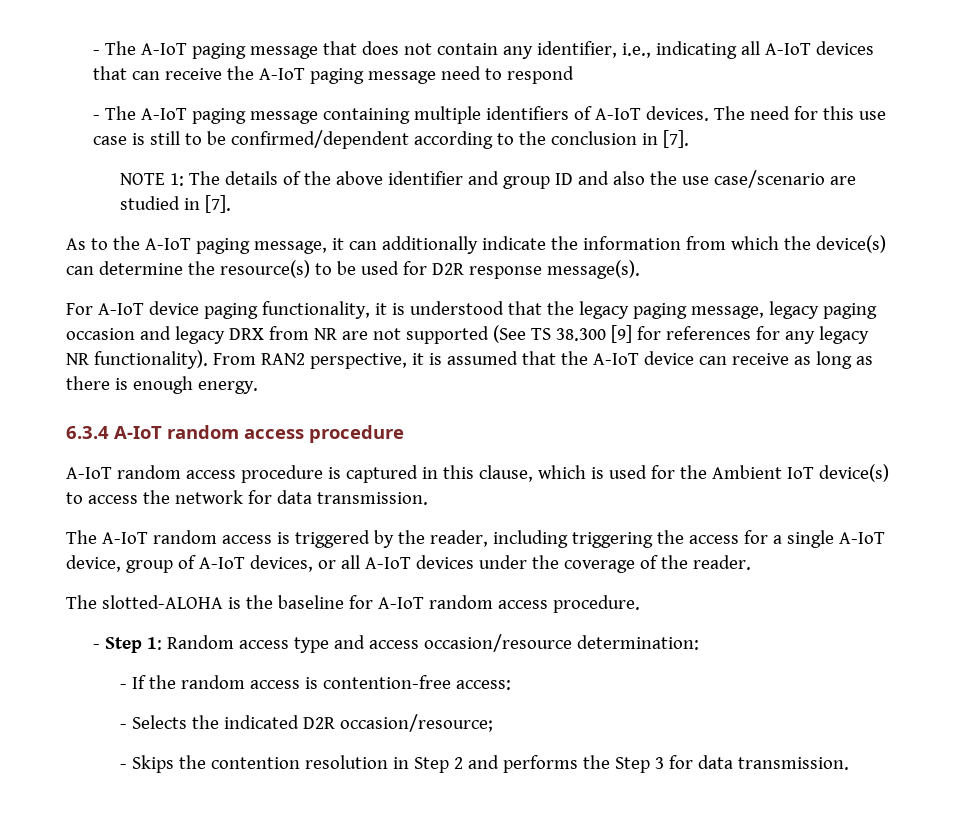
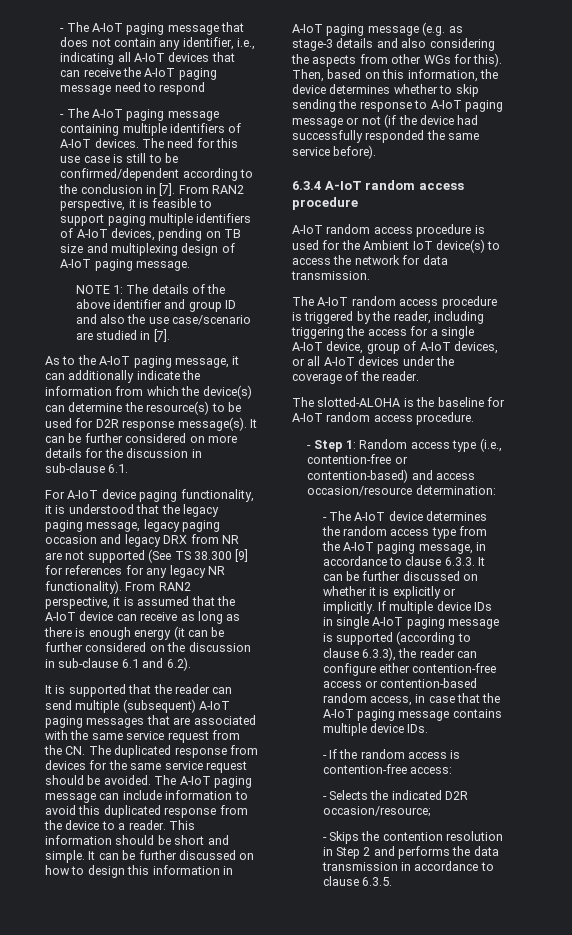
(689, 139) none -> [178,185,245,194] [60,198,212,211] [60,213,252,226] [60,228,242,241] [60,243,235,256] [60,259,190,271] From RAN2 perspective, it is feasible to support paging multiple identifiers of A-IoT devices, pending on TB size and multiplexing design of A-IoT paging message.
(640, 269) none -> [249,419,257,428] [45,433,237,443] [45,448,202,458] [45,463,129,473] It can be further considered on more details for the discussion in sub-clause 6.1.
[197,381,258,394] energy. -> [134,626,225,640] [45,642,251,652] [45,657,191,671] [45,684,233,697] [45,699,231,713] [45,715,256,728] [45,730,240,743] [44,745,258,758] [45,760,247,773] [45,775,252,788] [45,790,248,803] [45,805,248,818] [44,820,195,830] [45,835,229,845] [45,850,255,863] [45,865,233,878] [292,22,463,36] [292,38,495,51] [291,53,503,67] [292,69,498,82] [292,84,479,97] [292,99,503,112] [292,114,479,128] [292,130,480,143] [292,145,377,159] energy (it can be further considered on the discussion in sub-clause 6.1 and 6.2). // It is supported that the reader can send multiple (subsequent) A-IoT paging messages that are associated with the same service request from the CN. The duplicated response from devices for the same service request should be avoided. The A-IoT paging message can include information to avoid this duplicated response from the device to a reader. This information should be short and simple. It can be further discussed on how to design this information in A-IoT paging message (e.g. as stage-3 details and also considering the aspects from other WGs for this). Then, based on this information, the device determines whether to skip sending the response to A-IoT paging message or not (if the device had successfully responded the same service before).
[345,465,604,483] captured in this clause, which is -> (485, 229) none
(272, 539) none -> [441,296,497,309] procedure
(329, 645) none -> [479,438,502,452] [307,454,408,464] [307,469,409,483] (i.e., contention-free or contention-based)
(699, 642) none -> [322,511,487,521] [321,526,487,539] [321,541,486,554] [322,556,485,566] [322,571,478,581] [322,586,456,599] [322,601,492,614] [322,616,499,629] [322,631,471,645] [322,647,477,661] [322,663,497,676] [322,678,478,688] [322,693,501,706] [322,709,502,721] [322,723,429,736] // - The A-IoT device determines the random access type from the A-IoT paging message, in accordance to clause 6.3.3. It can be further discussed on whether it is explicitly or implicitly. If multiple device IDs in single A-IoT paging message is supported (according to clause 6.3.3), the reader can configure either contention-free access or contention-based random access, in case that the A-IoT paging message contains multiple device IDs.
[614,755,849,773] Step 3 for data transmission. -> [473,846,499,856] [321,861,494,871] [322,876,392,886] data transmission in accordance to clause 6.3.5.

